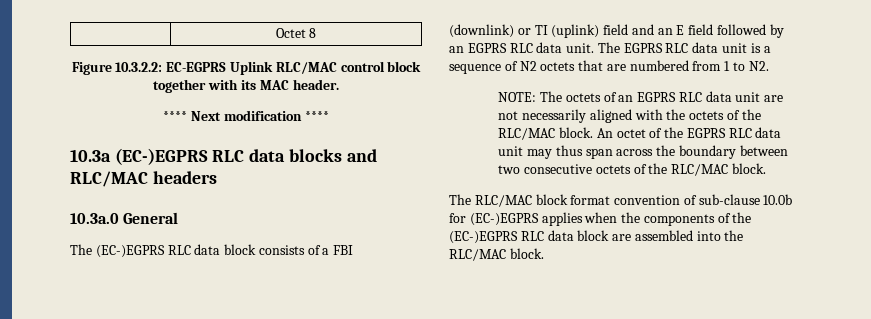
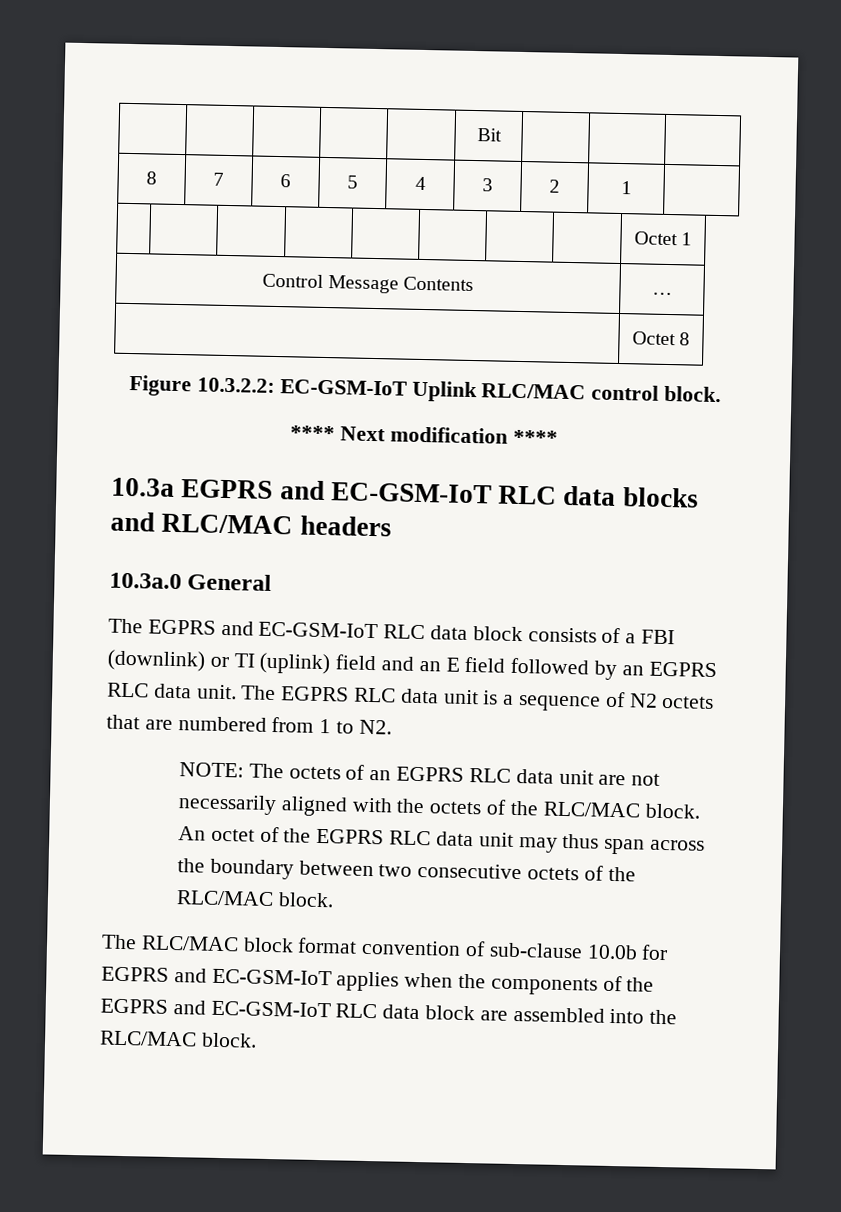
(275, 33) | -> [476,128,502,142] [146,171,157,185] [213,172,224,186] [280,174,291,188] [347,175,358,189] [414,176,426,191] [482,178,493,192] [549,179,560,193] [620,180,632,195] [633,231,693,246] [262,273,474,294] [651,291,673,296] | | | | | Bit | | | // 8 | 7 | 6 | 5 | 4 | 3 | 2 | 1 | // | | | | | | | | Octet 1 // Control Message Contents | … // |
[166,62,227,72] EC-EGPRS -> [279,379,408,396] EC-GSM-IoT
[387,61,422,72] [153,79,339,93] block together with its MAC header. -> [663,385,721,403] block.
[114,148,208,165] (EC-)EGPRS -> [181,479,492,504] EGPRS and EC-GSM-IoT
[95,245,165,258] (EC-)EGPRS -> [147,619,379,639] EGPRS and EC-GSM-IoT
[469,213,539,226] (EC-)EGPRS -> [101,966,332,986] EGPRS and EC-GSM-IoT
[449,231,518,244] (EC-)EGPRS -> [100,998,331,1018] EGPRS and EC-GSM-IoT

